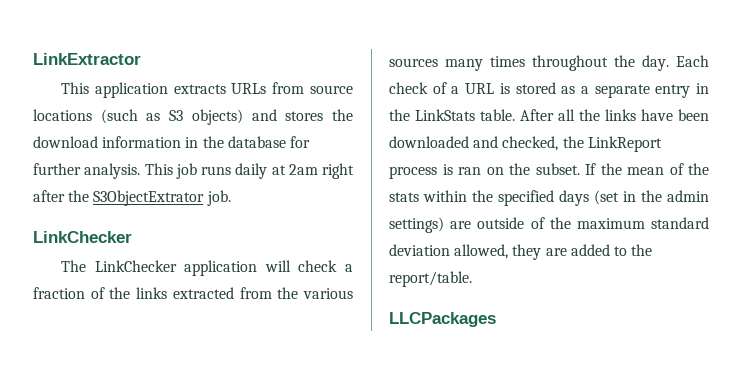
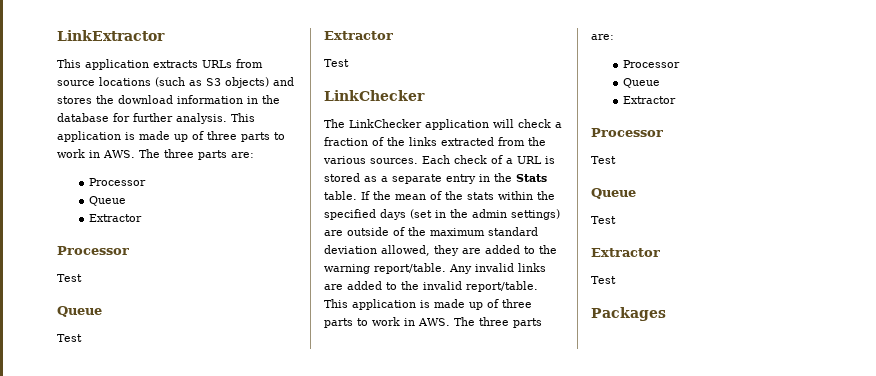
[175,163,354,179] [33,190,231,206] job runs daily at 2am right after the S3ObjectExtrator job. -> [57,131,285,142] [57,149,254,160] [89,178,147,186] [89,196,127,206] [89,214,143,222] [57,246,129,255] [57,274,82,282] [57,306,102,317] [57,334,82,342] [324,31,393,40] [324,59,349,67] application is made up of three parts to work in AWS. The three parts are: // Processor // Queue // Extractor // Processor // Test // Queue // Test // Extractor // Test
[389,55,669,71] sources many times throughout the day. -> [370,158,418,164] sources.
[415,109,709,121] [389,136,662,152] [389,163,580,179] LinkStats table. After all the links have been downloaded and checked, the LinkReport process is ran on the subset. -> [516,174,547,182] [324,191,357,200] Stats table.
[389,271,472,287] [389,312,496,327] report/table. // LLCPackages -> [324,263,546,274] [324,281,538,292] [324,299,532,310] [324,317,542,328] [591,34,614,40] [623,60,681,68] [623,78,661,88] [623,96,677,104] [591,128,663,137] [591,156,616,164] [591,188,636,199] [591,216,616,224] [591,248,660,257] [591,276,616,284] [591,307,666,321] warning report/table. Any invalid links are added to the invalid report/table. This application is made up of three parts to work in AWS. The three parts are: // Processor // Queue // Extractor // Processor // Test // Queue // Test // Extractor // Test // Packages

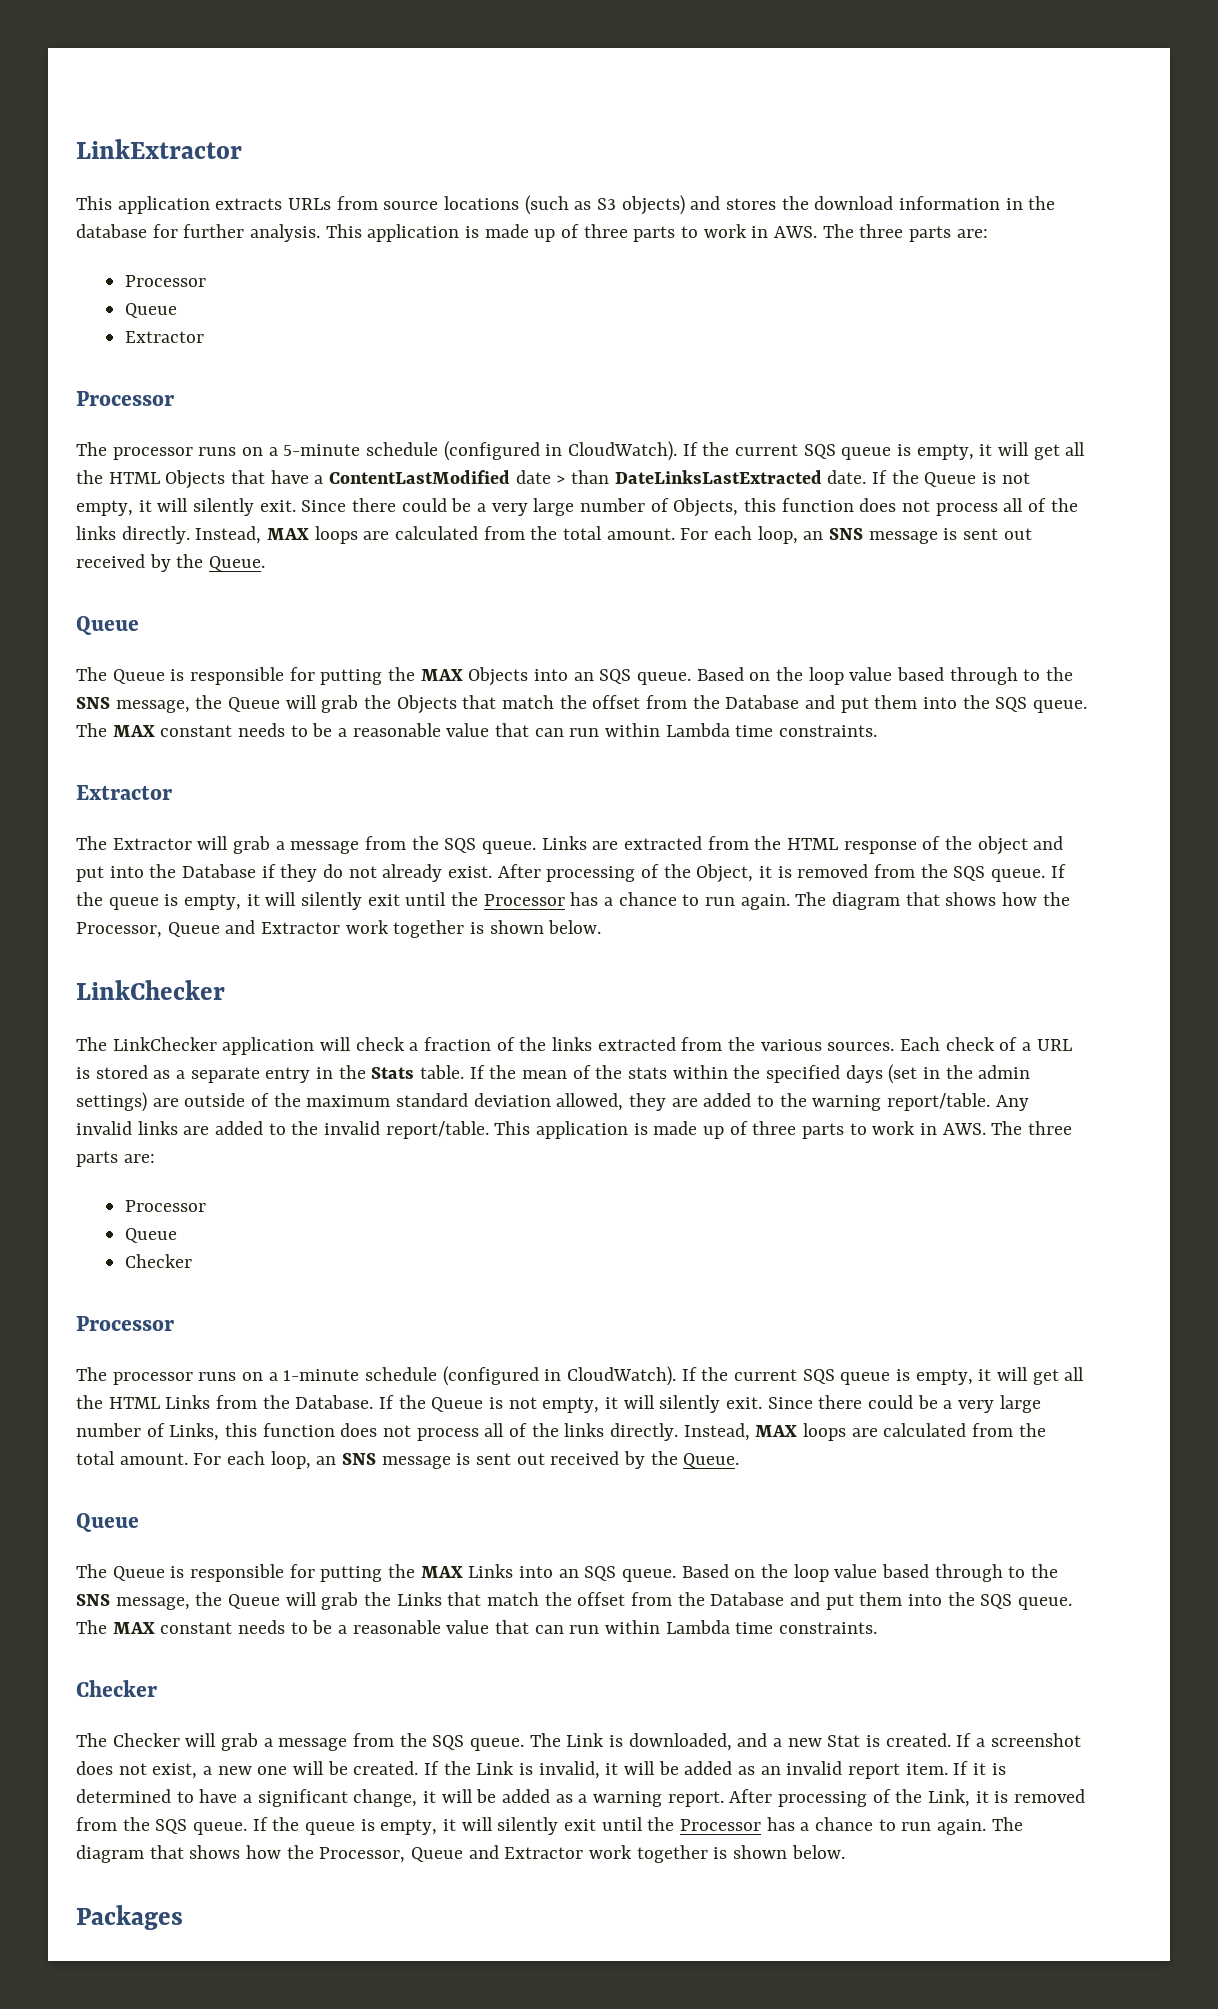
[57,274,82,282] [57,306,102,317] [57,334,82,342] [324,31,393,40] [324,59,349,67] Test // Queue // Test // Extractor // Test -> [76,441,1086,461] [76,470,1030,489] [76,498,1078,517] [76,526,1032,544] [76,554,266,572] [76,616,139,635] [76,667,1074,686] [76,695,1088,714] [76,723,878,737] [76,785,172,800] [76,836,1064,855] [76,864,1066,883] [76,892,1070,910] [76,920,602,938] The processor runs on a 5-minute schedule (configured in CloudWatch). If the current SQS queue is empty, it will get all the HTML Objects that have a ContentLastModified date > than DateLinksLastExtracted date. If the Queue is not empty, it will silently exit. Since there could be a very large number of Objects, this function does not process all of the links directly. Instead, MAX loops are calculated from the total amount. For each loop, an SNS message is sent out received by the Queue. // Queue // The Queue is responsible for putting the MAX Objects into an SQS queue. Based on the loop value based through to the SNS message, the Queue will grab the Objects that match the offset from the Database and put them into the SQS queue. The MAX constant needs to be a reasonable value that can run within Lambda time constraints. // Extractor // The Extractor will grab a message from the SQS queue. Links are extracted from the HTML response of the object and put into the Database if they do not already exist. After processing of the Object, it is removed from the SQS queue. If the queue is empty, it will silently exit until the Processor has a chance to run again. The diagram that shows how the Processor, Queue and Extractor work together is shown below.
[623,96,677,104] [591,128,663,137] [591,156,616,164] [591,188,636,199] [591,216,616,224] [591,248,660,257] [591,276,616,284] Extractor // Processor // Test // Queue // Test // Extractor // Test -> [124,1254,192,1268] [76,1316,174,1331] [76,1366,1085,1386] [76,1395,1041,1413] [76,1423,1046,1441] [76,1451,740,1469] [76,1513,139,1532] [76,1564,1059,1582] [76,1592,1073,1610] [76,1620,878,1634] [76,1680,157,1697] [76,1733,1081,1751] [76,1761,1006,1779] [76,1789,1086,1807] [76,1817,1023,1835] [76,1845,845,1863] Checker // Processor // The processor runs on a 1-minute schedule (configured in CloudWatch). If the current SQS queue is empty, it will get all the HTML Links from the Database. If the Queue is not empty, it will silently exit. Since there could be a very large number of Links, this function does not process all of the links directly. Instead, MAX loops are calculated from the total amount. For each loop, an SNS message is sent out received by the Queue. // Queue // The Queue is responsible for putting the MAX Links into an SQS queue. Based on the loop value based through to the SNS message, the Queue will grab the Links that match the offset from the Database and put them into the SQS queue. The MAX constant needs to be a reasonable value that can run within Lambda time constraints. // Checker // The Checker will grab a message from the SQS queue. The Link is downloaded, and a new Stat is created. If a screenshot does not exist, a new one will be created. If the Link is invalid, it will be added as an invalid report item. If it is determined to have a significant change, it will be added as a warning report. After processing of the Link, it is removed from the SQS queue. If the queue is empty, it will silently exit until the Processor has a chance to run again. The diagram that shows how the Processor, Queue and Extractor work together is shown below.

